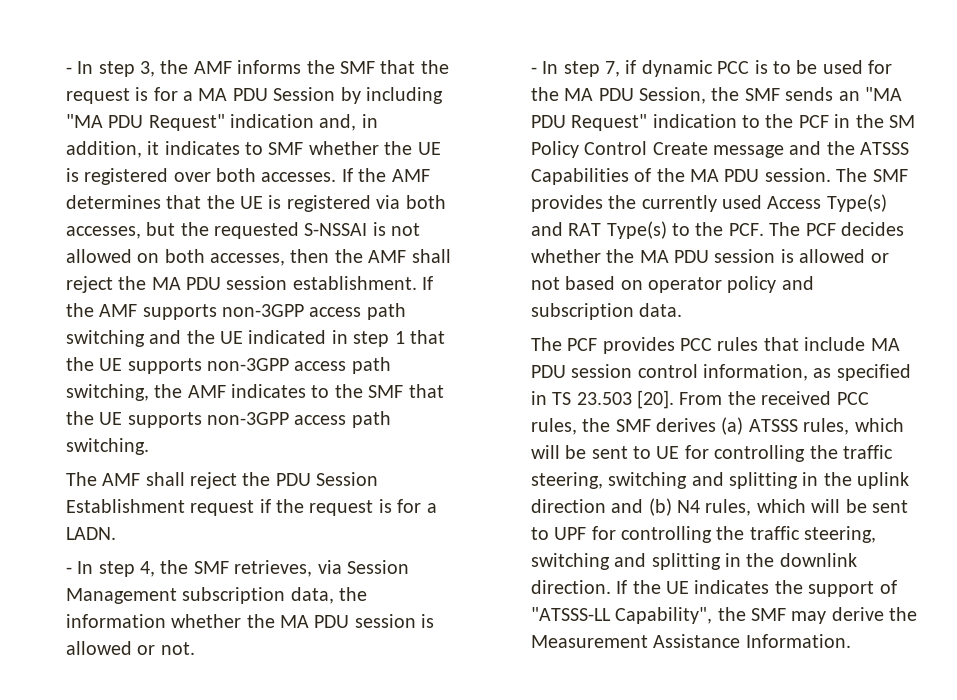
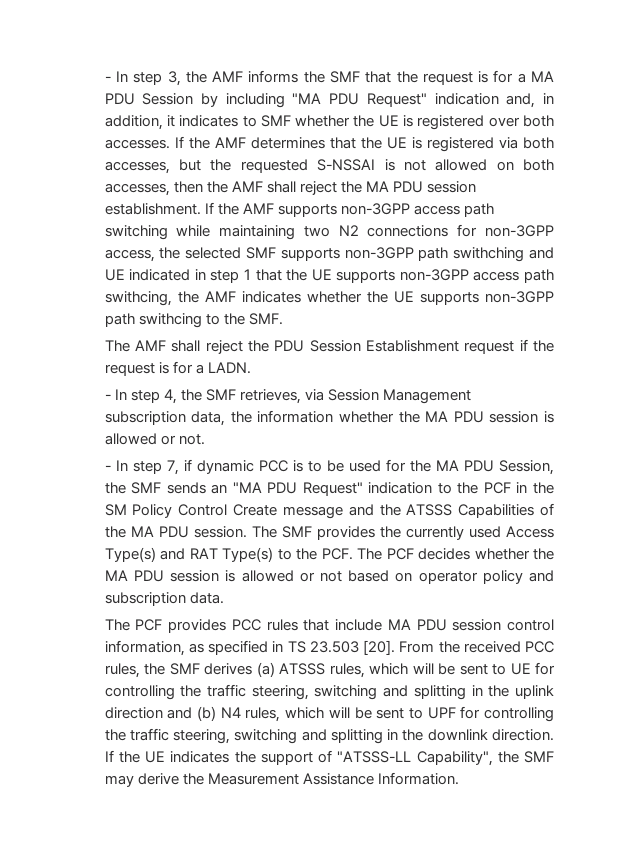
[149,330,215,344] and the -> [176,224,554,240] [104,247,554,262] while maintaining two N2 connections for non-3GPP access, the selected SMF supports non-3GPP path swithching and
[65,384,149,401] switching, -> [104,291,172,306] swithcing,
[311,384,444,398] [65,411,391,428] [65,438,149,455] to the SMF that the UE supports non-3GPP access path switching. -> [306,291,554,305] [104,313,283,328] whether the UE supports non-3GPP path swithcing to the SMF.

